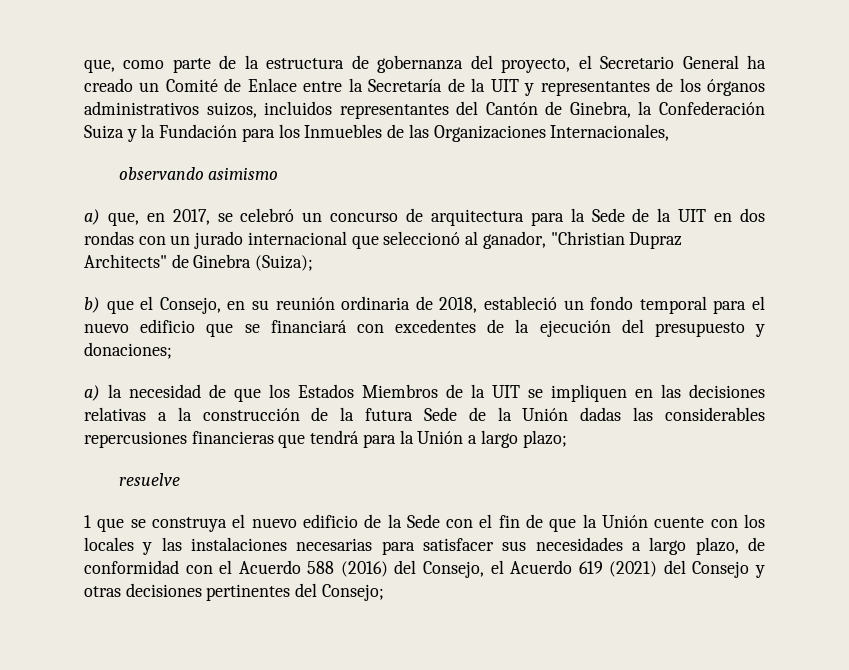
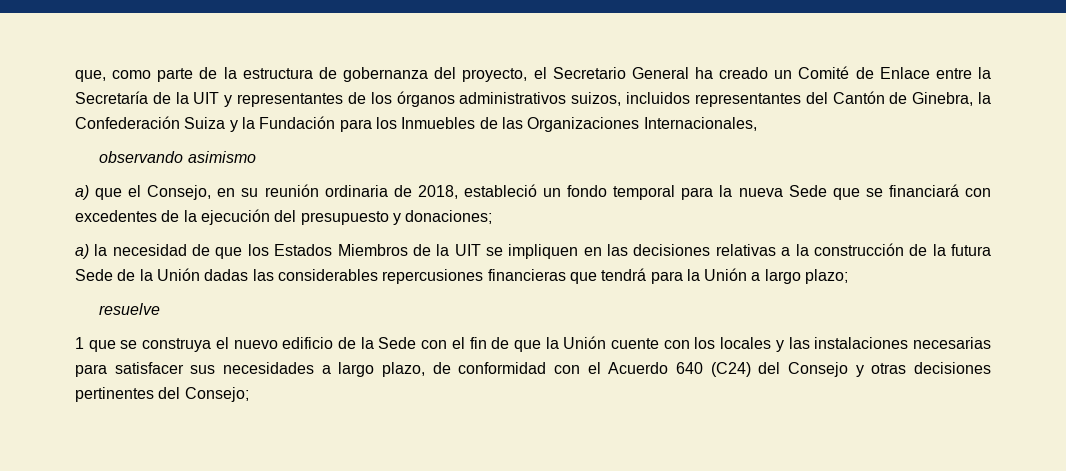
[107,208,765,226] [84,231,683,249] [84,254,314,271] [84,297,100,313] que, en 2017, se celebró un concurso de arquitectura para la Sede de la UIT en dos rondas con un jurado internacional que seleccionó al ganador, "Christian Dupraz Architects" de Ginebra (Suiza); // b) -> (89, 192) none
[752,296,766,310] [84,319,196,333] el nuevo edificio -> [719,185,827,197] la nueva Sede
[307,560,658,578] 588 (2016) del Consejo, el Acuerdo 619 (2021) -> [676,362,751,377] 640 (C24)

